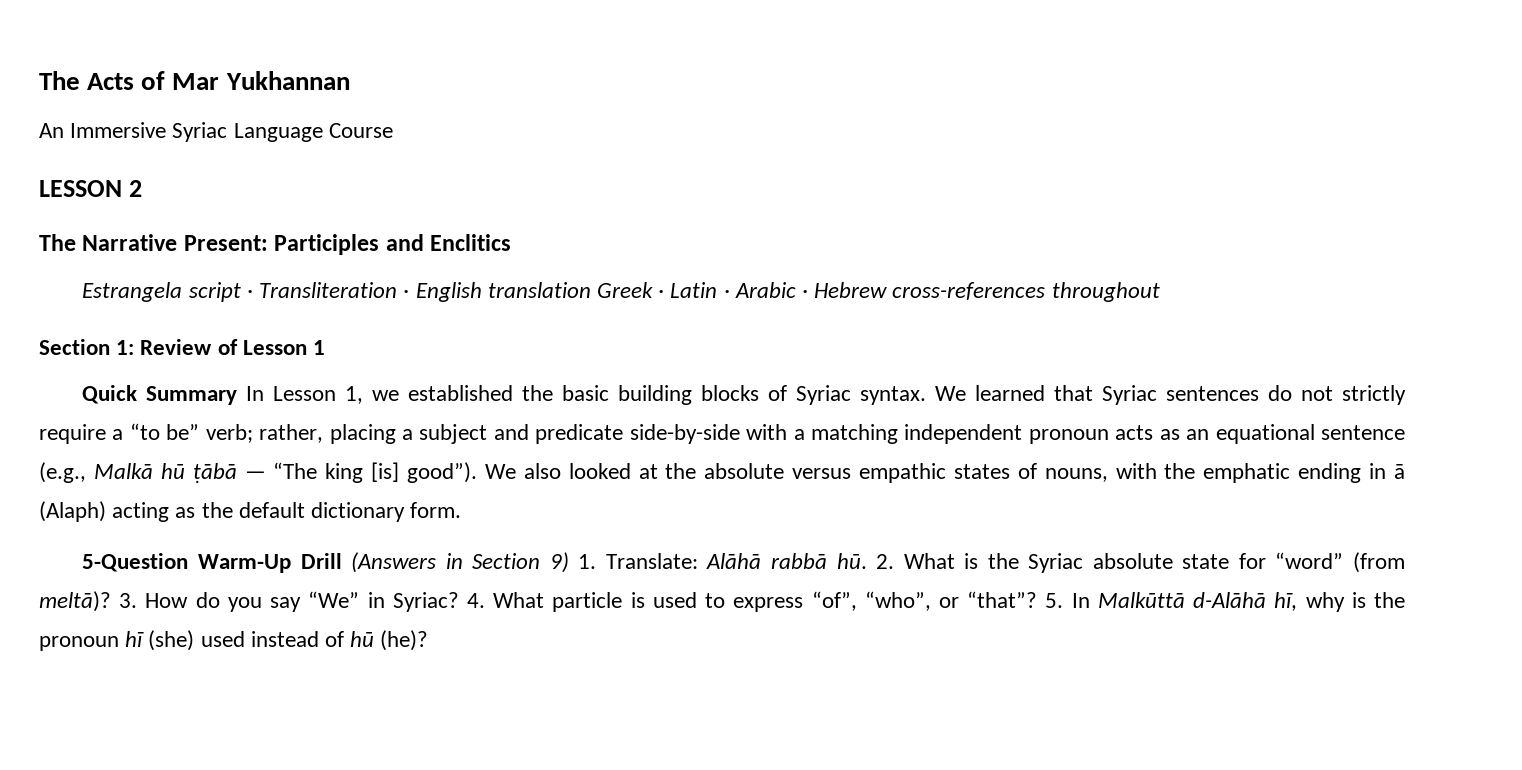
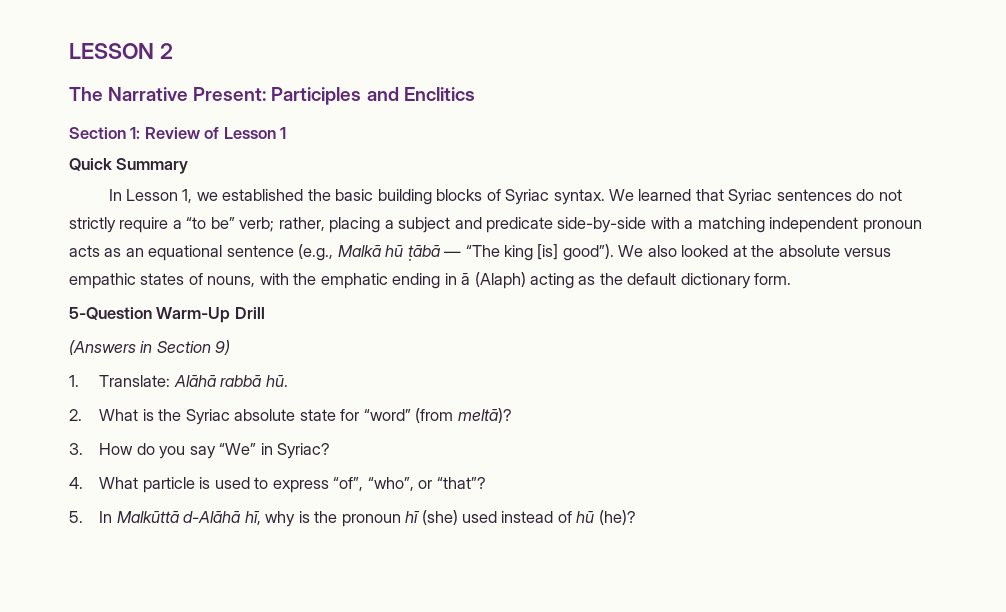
[39,71,350,90] [39,122,393,142] The Acts of Mar Yukhannan // An Immersive Syriac Language Course // -> (69, 51) none
[82,282,1160,302] // Estrangela script · Transliteration · English translation Greek · Latin · Arabic · Hebrew cross-references throughout -> (475, 94) none
(238, 395) none -> (189, 166) //
(342, 561) none -> (265, 313) //
(569, 562) none -> (231, 347) //
(867, 561) none -> (288, 381) //
(111, 601) none -> (512, 415) //
(459, 602) none -> (331, 451) //
(1038, 599) none -> (486, 483) //

